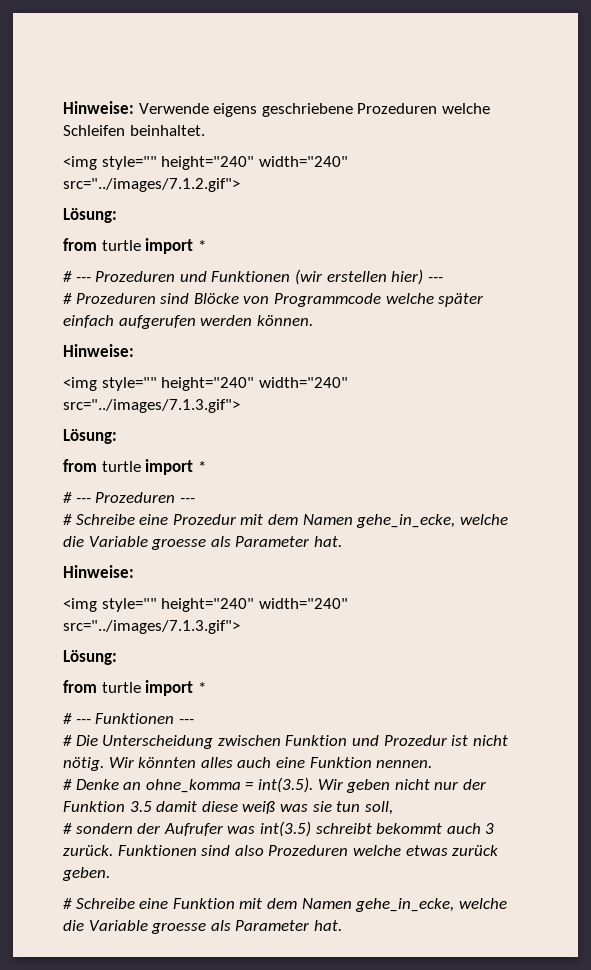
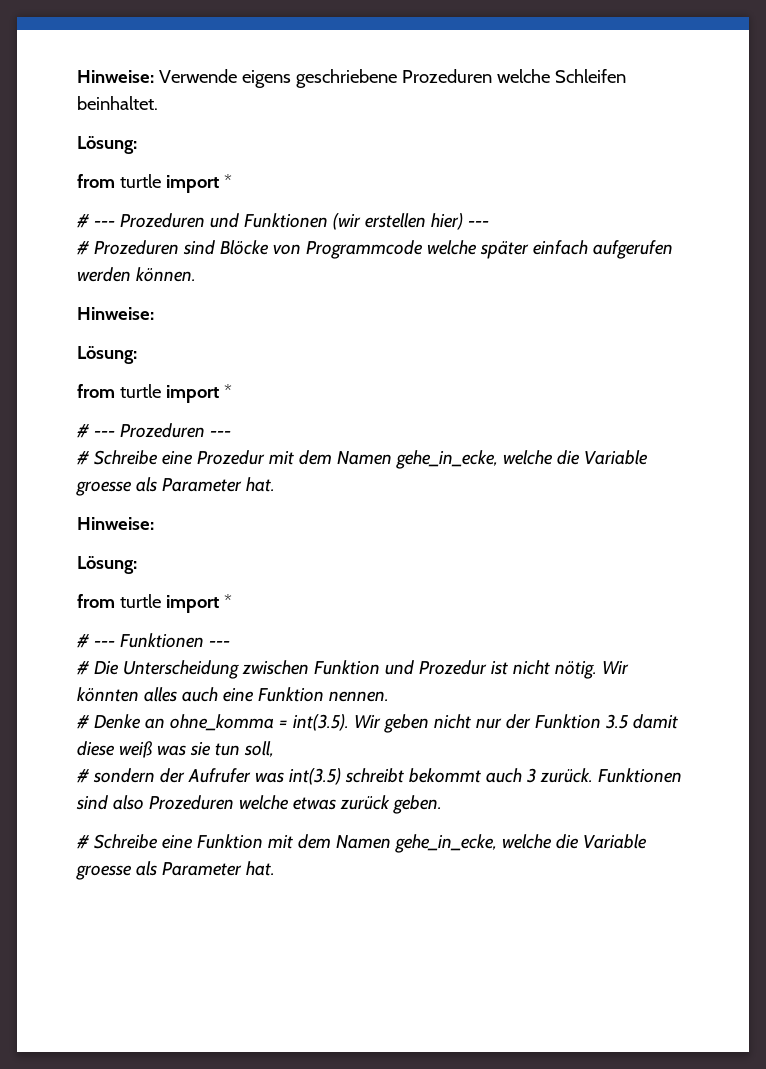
[63,156,348,170] [63,178,240,192] // <img style="" height="240" width="240" src="../images/7.1.2.gif"> -> (158, 103) none
[63,377,348,391] [63,399,240,413] // <img style="" height="240" width="240" src="../images/7.1.3.gif"> -> (154, 313) none
[63,598,348,612] [63,620,240,634] // <img style="" height="240" width="240" src="../images/7.1.3.gif"> -> (154, 523) none

